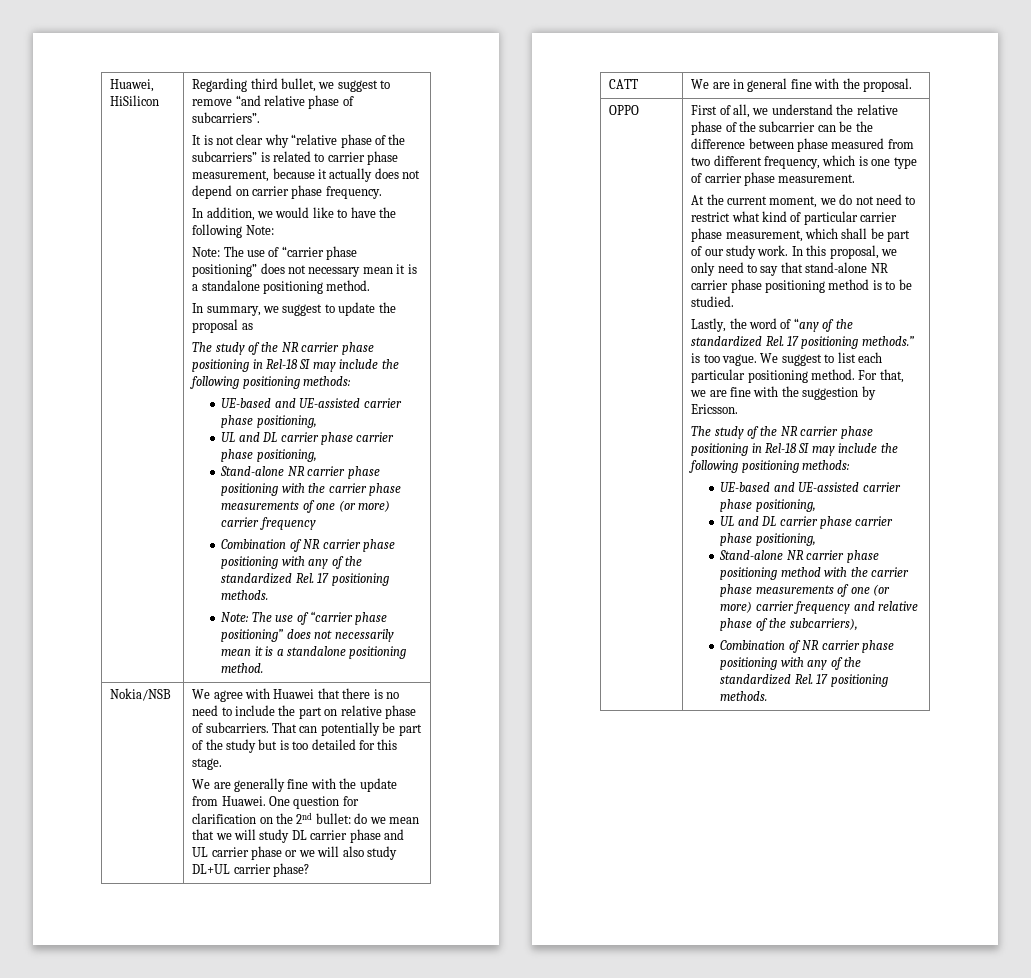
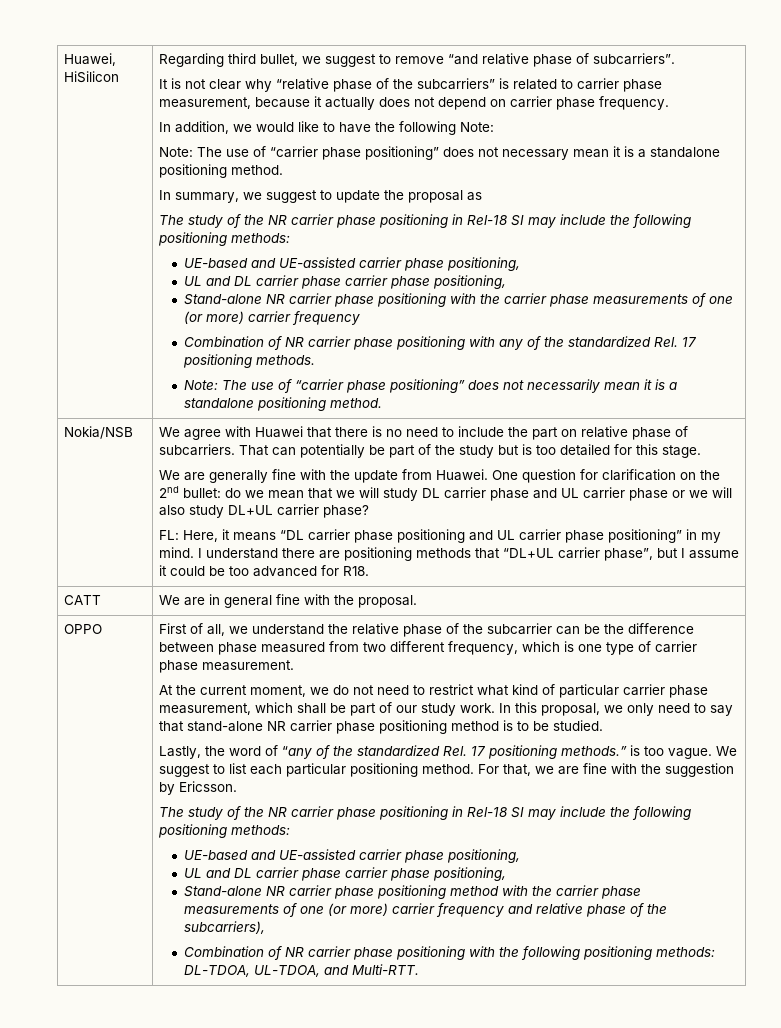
(310, 870) none -> [158,529,721,543] [158,547,739,561] [158,565,369,577] // FL: Here, it means “DL carrier phase positioning and UL carrier phase positioning” in my mind. I understand there are positioning methods that “DL+UL carrier phase”, but I assume it could be too advanced for R18.
[807,657,861,670] [720,674,888,687] [720,691,768,701] any of the standardized Rel. 17 positioning methods. -> [498,946,715,960] [183,964,419,977] the following positioning methods: DL-TDOA, UL-TDOA, and Multi-RTT.

